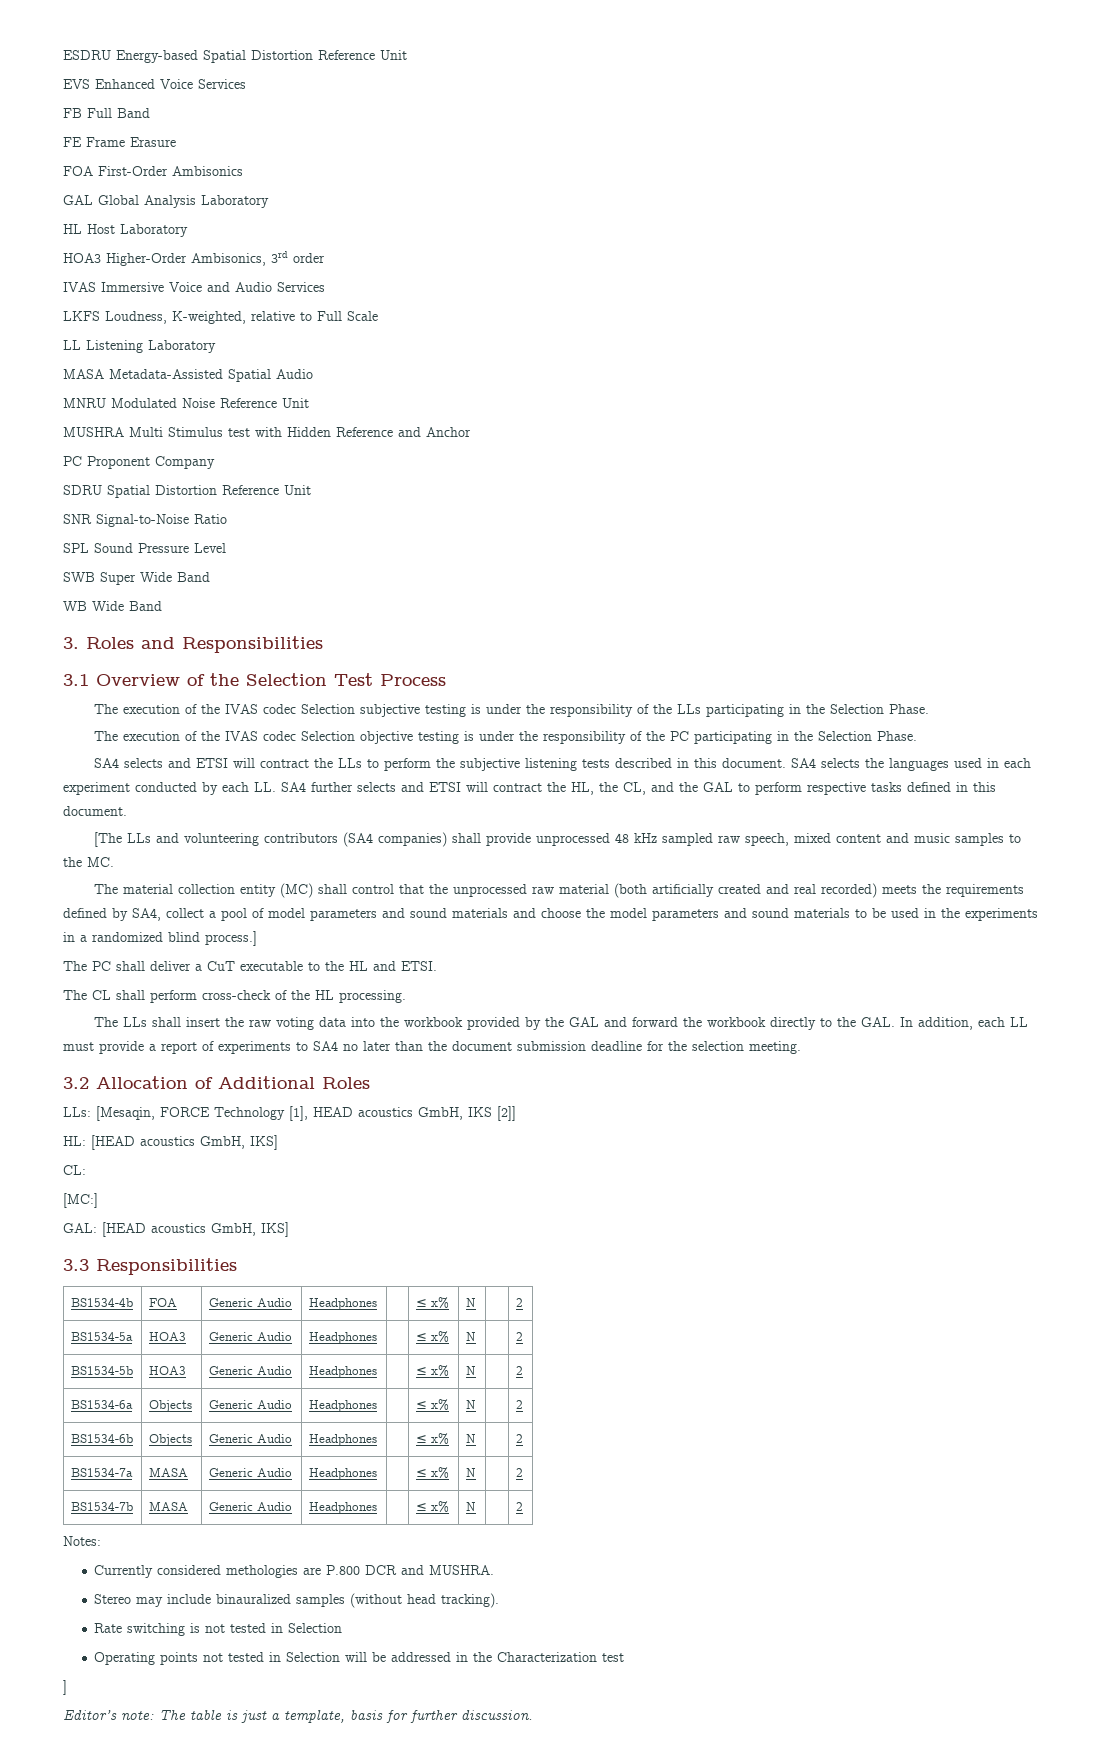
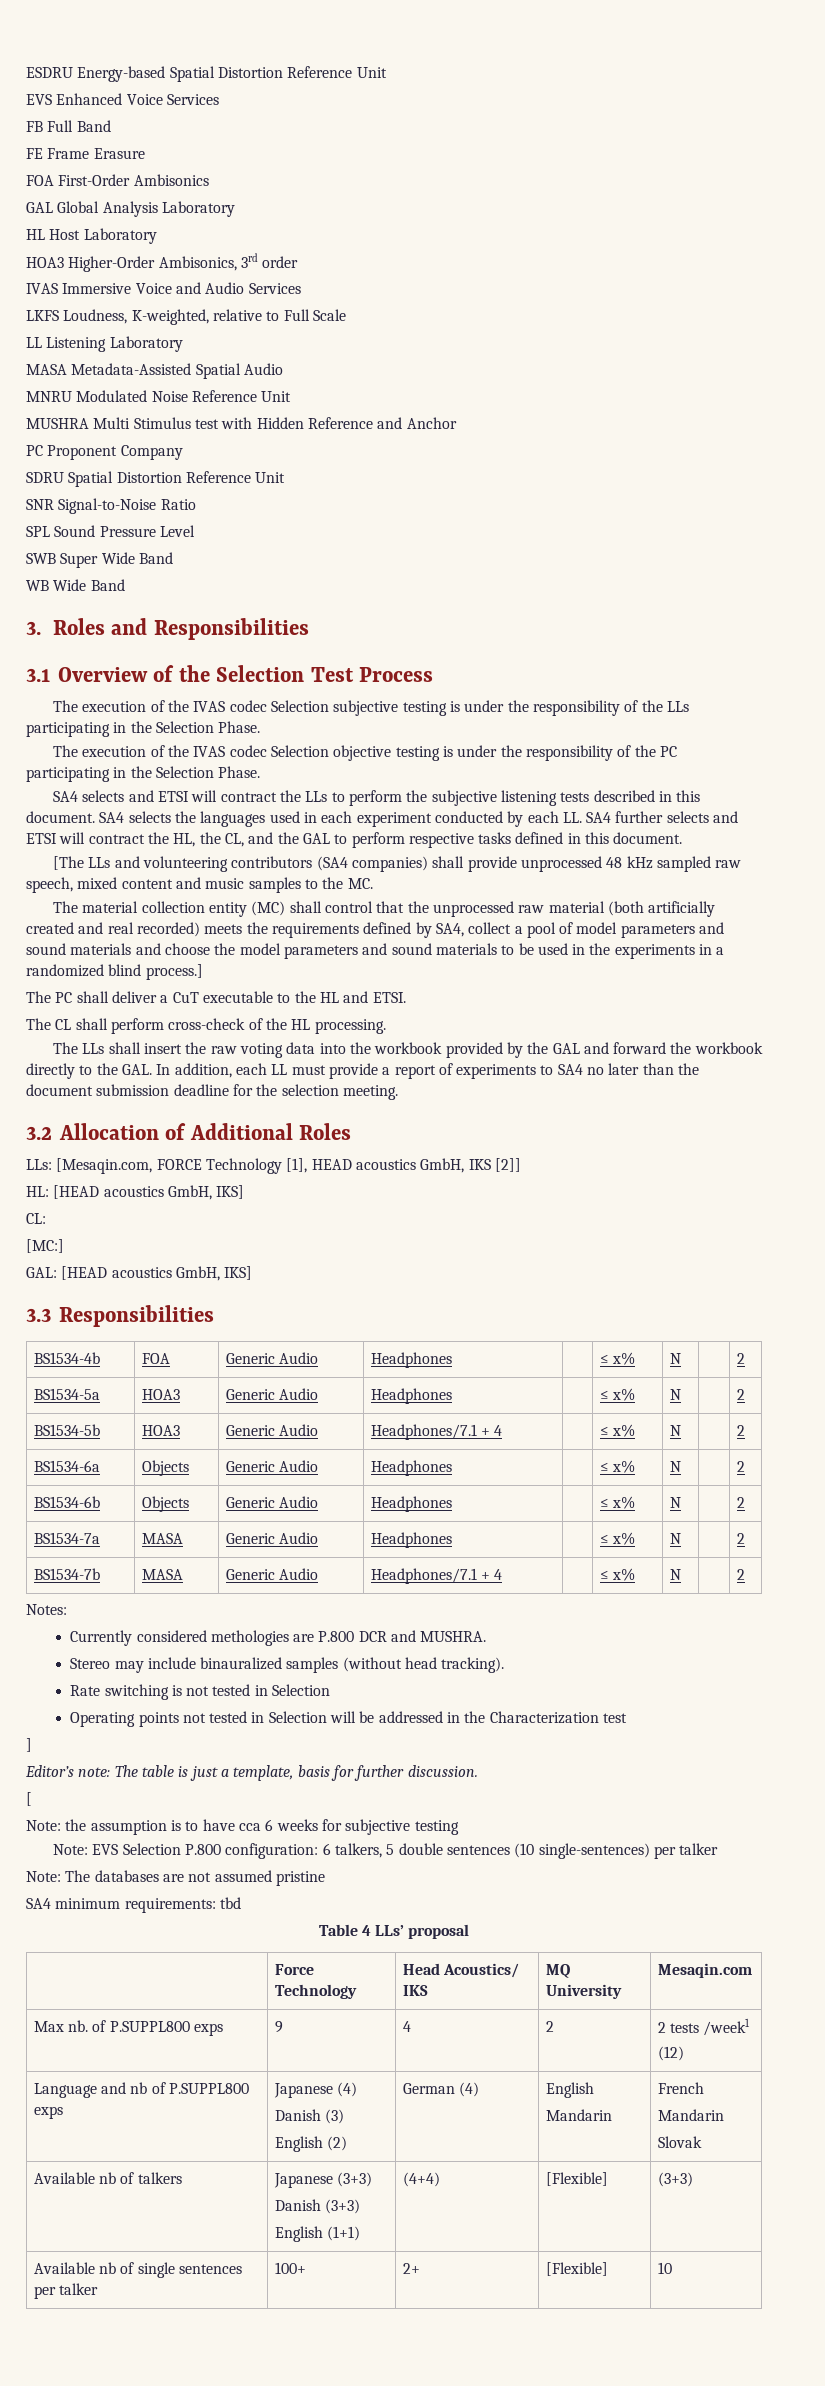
[96,1106,155,1121] [Mesaqin, -> [56,1158,153,1174] [Mesaqin.com,
[308,1366,377,1378] Headphones -> [370,1424,503,1440] Headphones/7.1 + 4
[308,1502,377,1514] Headphones -> [370,1568,503,1584] Headphones/7.1 + 4
(533, 1715) none -> [26,1792,32,1806] [26,1819,459,1835] [53,1843,719,1859] [26,1870,325,1886] [26,1897,241,1913] [318,1924,470,1939] [274,1964,314,1975] [274,1984,357,1999] [402,1963,519,1978] [402,1985,428,1996] [545,1964,570,1978] [545,1984,622,1999] [657,1963,752,1978] [33,2020,223,2036] [274,2021,283,2033] [402,2021,411,2032] [545,2021,554,2032] [657,2018,751,2036] [657,2046,684,2061] [33,2082,249,2098] [33,2106,63,2119] [273,2082,357,2098] [274,2109,344,2124] [274,2136,347,2152] [402,2082,479,2097] [545,2082,594,2098] [545,2109,612,2121] [657,2082,704,2094] [657,2109,724,2121] [657,2136,702,2148] [33,2172,182,2184] [273,2172,372,2188] [274,2199,360,2214] [274,2226,360,2242] [402,2172,440,2187] [545,2172,608,2186] [657,2172,693,2187] [33,2262,242,2278] [33,2283,98,2299] [274,2262,306,2274] [402,2263,420,2274] [545,2262,608,2276] [657,2262,672,2274] // [ // Note: the assumption is to have cca 6 weeks for subjective testing // Note: EVS Selection P.800 configuration: 6 talkers, 5 double sentences (10 single-sentences) per talker // Note: The databases are not assumed pristine // SA4 minimum requirements: tbd // Table 4 LLs’ proposal // | Force Technology | Head Acoustics/ IKS | MQ University | Mesaqin.com // Max nb. of P.SUPPL800 exps | 9 | 4 | 2 | 2 tests /week1 // (12) // Language and nb of P.SUPPL800 exps | Japanese (4) // Danish (3) // English (2) | German (4) | English // Mandarin | French // Mandarin // Slovak // Available nb of talkers | Japanese (3+3) // Danish (3+3) // English (1+1) | (4+4) | [Flexible] | (3+3) // Available nb of single sentences per talker | 100+ | 2+ | [Flexible] | 10

